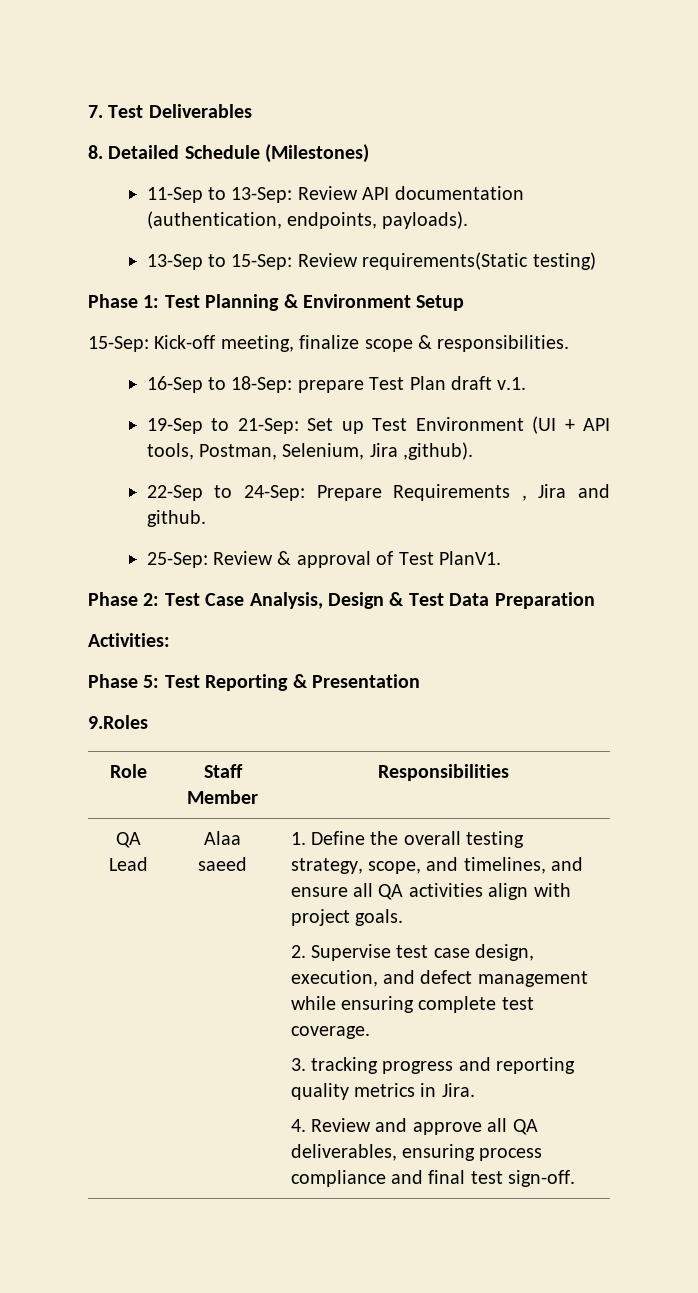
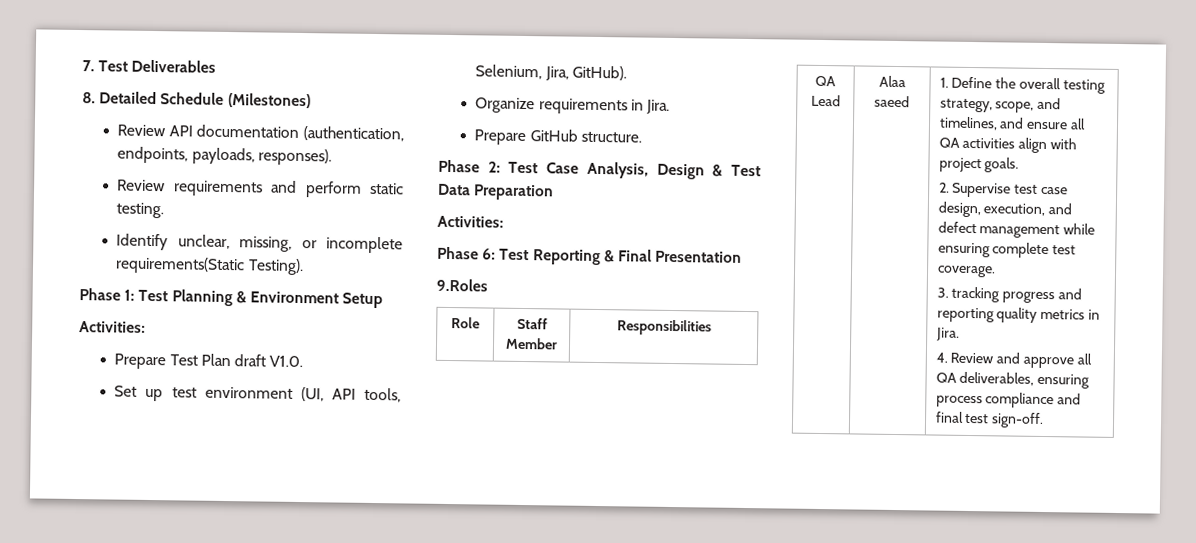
[146,187,293,203] 11-Sep to 13-Sep: -> (311, 101) none
[382,211,469,229] [146,252,596,270] payloads). // 13-Sep to 15-Sep: Review requirements(Static testing) -> [191,147,332,166] [117,179,404,198] [116,202,165,219] [116,233,403,254] [115,256,304,276] payloads, responses). // Review requirements and perform static testing. // Identify unclear, missing, or incomplete requirements(Static Testing).
[88,335,570,352] [146,376,527,393] [146,416,610,434] [146,442,474,460] [146,484,611,501] [146,510,206,527] [146,551,502,568] 15-Sep: Kick-off meeting, finalize scope & responsibilities. // 16-Sep to 18-Sep: prepare Test Plan draft v.1. // 19-Sep to 21-Sep: Set up Test Environment (UI + API tools, Postman, Selenium, Jira ,github). // 22-Sep to 24-Sep: Prepare Requirements , Jira and github. // 25-Sep: Review & approval of Test PlanV1. -> [79,321,146,333] [114,353,304,370] [114,385,401,403] [475,64,627,81] [475,97,670,115] [474,129,642,146] Activities: // Prepare Test Plan draft V1.0. // Set up test environment (UI, API tools, Selenium, Jira, GitHub). // Organize requirements in Jira. // Prepare GitHub structure.
[143,675,160,688] 5: -> [482,248,497,260] 6:
(308, 681) none -> [617,249,652,262] Final

